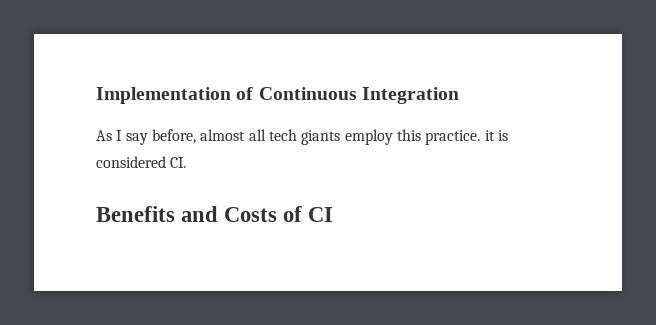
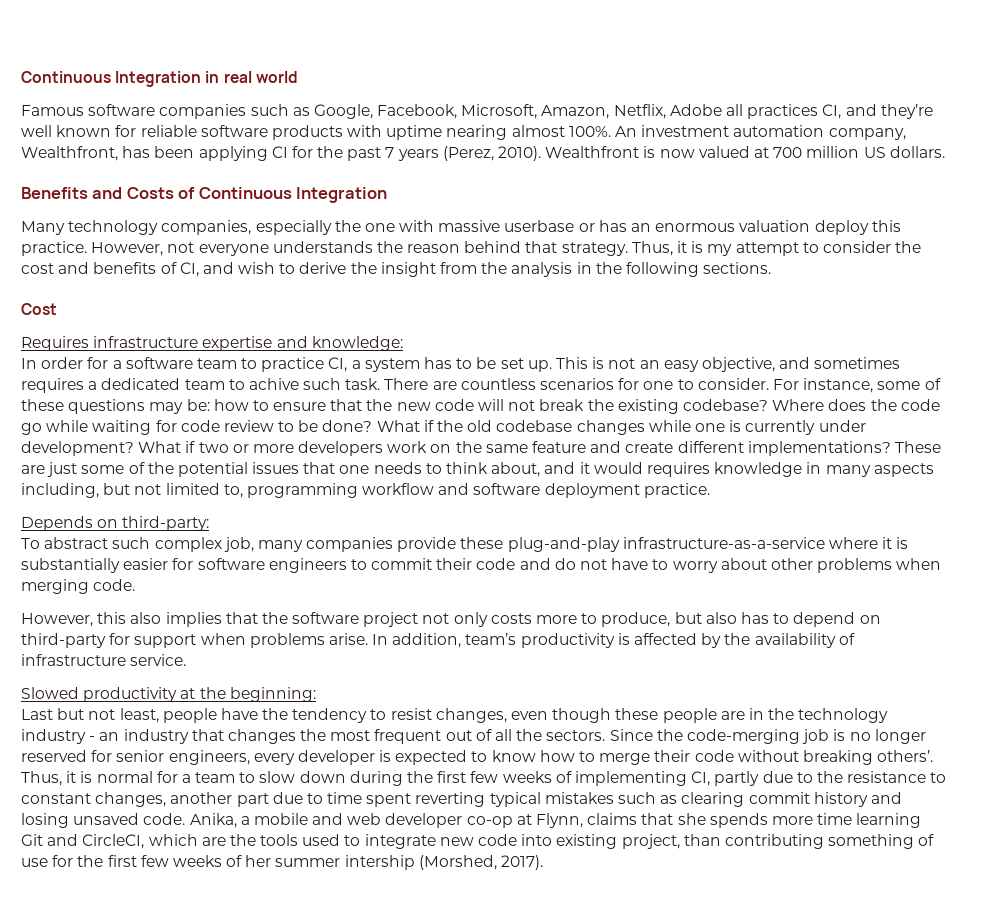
[96,87,459,104] [96,129,508,145] [96,156,187,168] [96,206,334,222] Implementation of Continuous Integration // As I say before, almost all tech giants employ this practice. it is considered CI. // Benefits and Costs of CI -> [21,71,298,87] [21,104,933,119] [21,125,906,140] [21,146,945,161] [21,187,388,203] [21,220,901,235] [21,241,922,256] [21,262,772,277] [21,303,57,315] [21,336,403,351] [21,357,901,372] [21,378,941,393] [21,399,940,414] [21,420,866,435] [21,441,941,456] [21,462,934,477] [21,483,710,498] [21,516,210,531] [21,537,909,552] [21,558,942,573] [21,579,136,594] [21,612,881,627] [21,633,855,648] [21,654,187,666] [21,687,316,702] [21,708,889,723] [21,729,926,744] [21,750,934,765] [21,771,947,786] [21,792,902,807] [21,813,922,828] [21,834,935,849] [21,855,544,870] Continuous Integration in real world // Famous software companies such as Google, Facebook, Microsoft, Amazon, Netflix, Adobe all practices CI, and they’re well known for reliable software products with uptime nearing almost 100%. An investment automation company, Wealthfront, has been applying CI for the past 7 years (Perez, 2010). Wealthfront is now valued at 700 million US dollars. // Benefits and Costs of Continuous Integration // Many technology companies, especially the one with massive userbase or has an enormous valuation deploy this practice. However, not everyone understands the reason behind that strategy. Thus, it is my attempt to consider the cost and benefits of CI, and wish to derive the insight from the analysis in the following sections. // Cost // Requires infrastructure expertise and knowledge: // In order for a software team to practice CI, a system has to be set up. This is not an easy objective, and sometimes requires a dedicated team to achive such task. There are countless scenarios for one to consider. For instance, some of these questions may be: how to ensure that the new code will not break the existing codebase? Where does the code go while waiting for code review to be done? What if the old codebase changes while one is currently under development? What if two or more developers work on the same feature and create different implementations? These are just some of the potential issues that one needs to think about, and it would requires knowledge in many aspects including, but not limited to, programming workflow and software deployment practice. // Depends on third-party: // To abstract such complex job, many companies provide these plug-and-play infrastructure-as-a-service where it is substantially easier for software engineers to commit their code and do not have to worry about other problems when merging code. // However, this also implies that the software project not only costs more to produce, but also has to depend on third-party for support when problems arise. In addition, team’s productivity is affected by the availability of infrastructure service. // Slowed productivity at the beginning: // Last but not least, people have the tendency to resist changes, even though these people are in the technology industry - an industry that changes the most frequent out of all the sectors. Since the code-merging job is no longer reserved for senior engineers, every developer is expected to know how to merge their code without breaking others’. Thus, it is normal for a team to slow down during the first few weeks of implementing CI, partly due to the resistance to constant changes, another part due to time spent reverting typical mistakes such as clearing commit history and losing unsaved code. Anika, a mobile and web developer co-op at Flynn, claims that she spends more time learning Git and CircleCI, which are the tools used to integrate new code into existing project, than contributing something of use for the first few weeks of her summer intership (Morshed, 2017).

